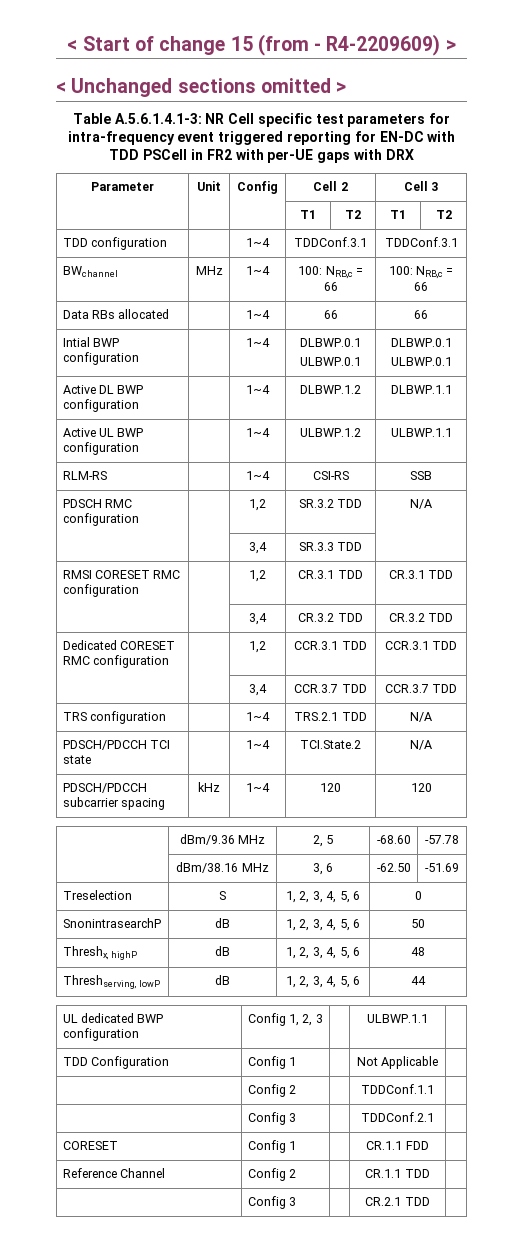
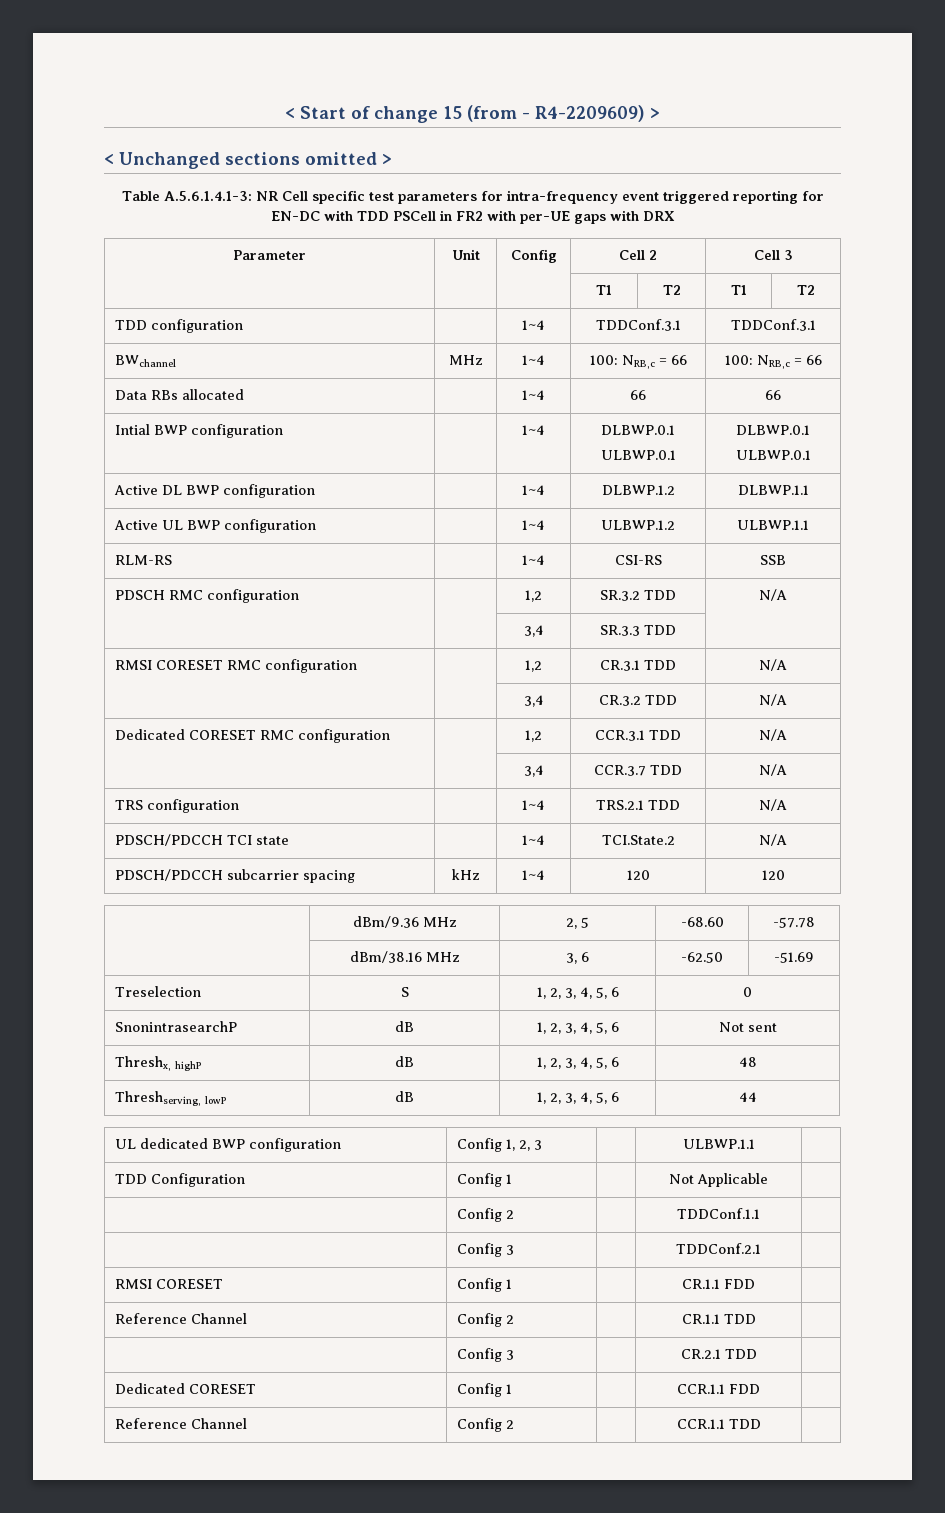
[388,570,454,579] CR.3.1 TDD -> [759,659,787,671] N/A
[388,613,454,622] CR.3.2 TDD -> [759,694,787,706] N/A
[384,641,458,650] CCR.3.1 TDD -> [759,729,787,741] N/A
[384,684,458,693] CCR.3.7 TDD -> [759,764,787,776] N/A
[411,919,425,928] 50 -> [718,1022,777,1032] Not sent
(434, 1117) none -> [114,1279,152,1289] RMSI
(430, 1201) none -> [114,1383,256,1394] [456,1383,512,1397] [677,1384,760,1394] [114,1418,247,1429] [456,1418,514,1432] [676,1419,761,1429] // Dedicated CORESET | Config 1 | | CCR.1.1 FDD | // Reference Channel | Config 2 | | CCR.1.1 TDD |

